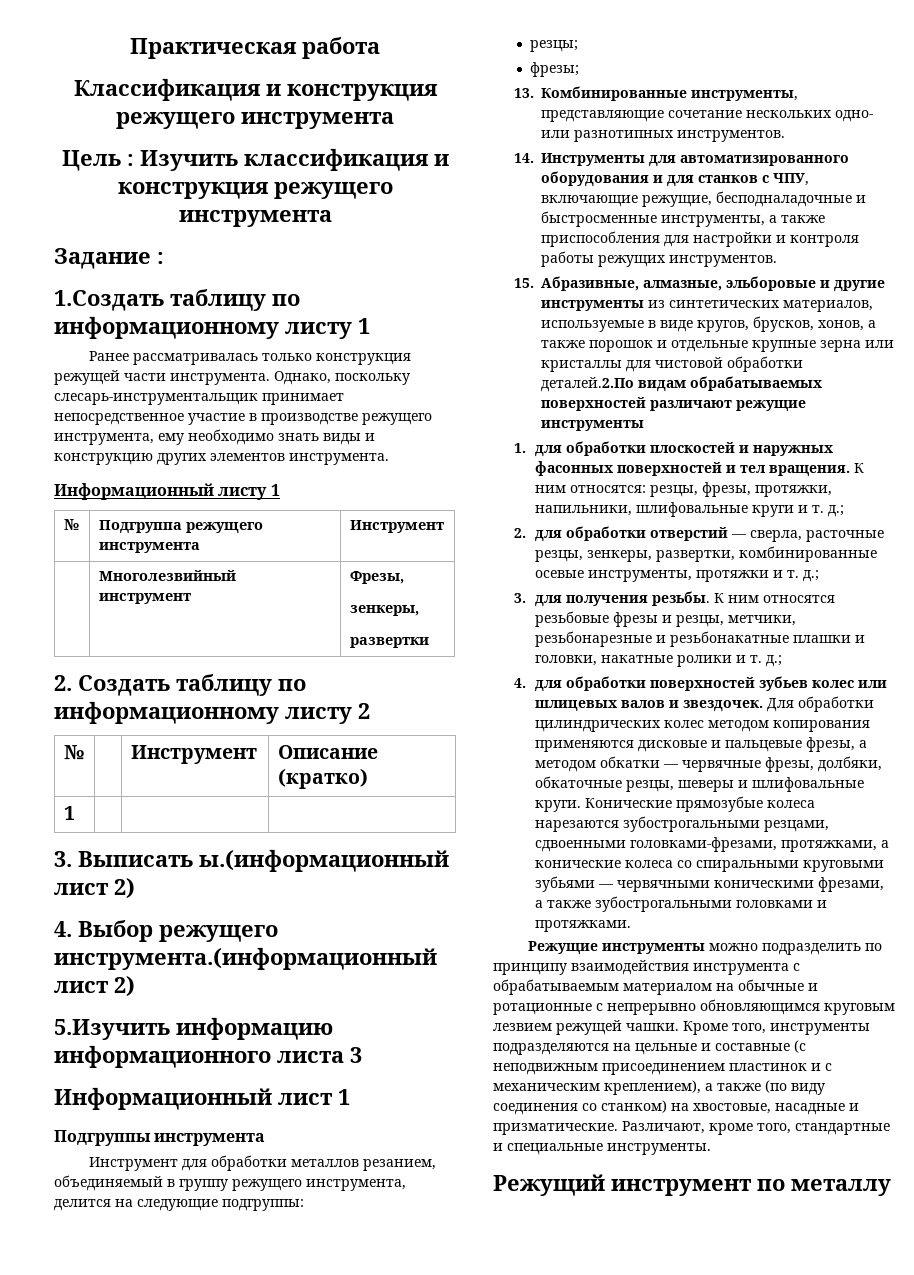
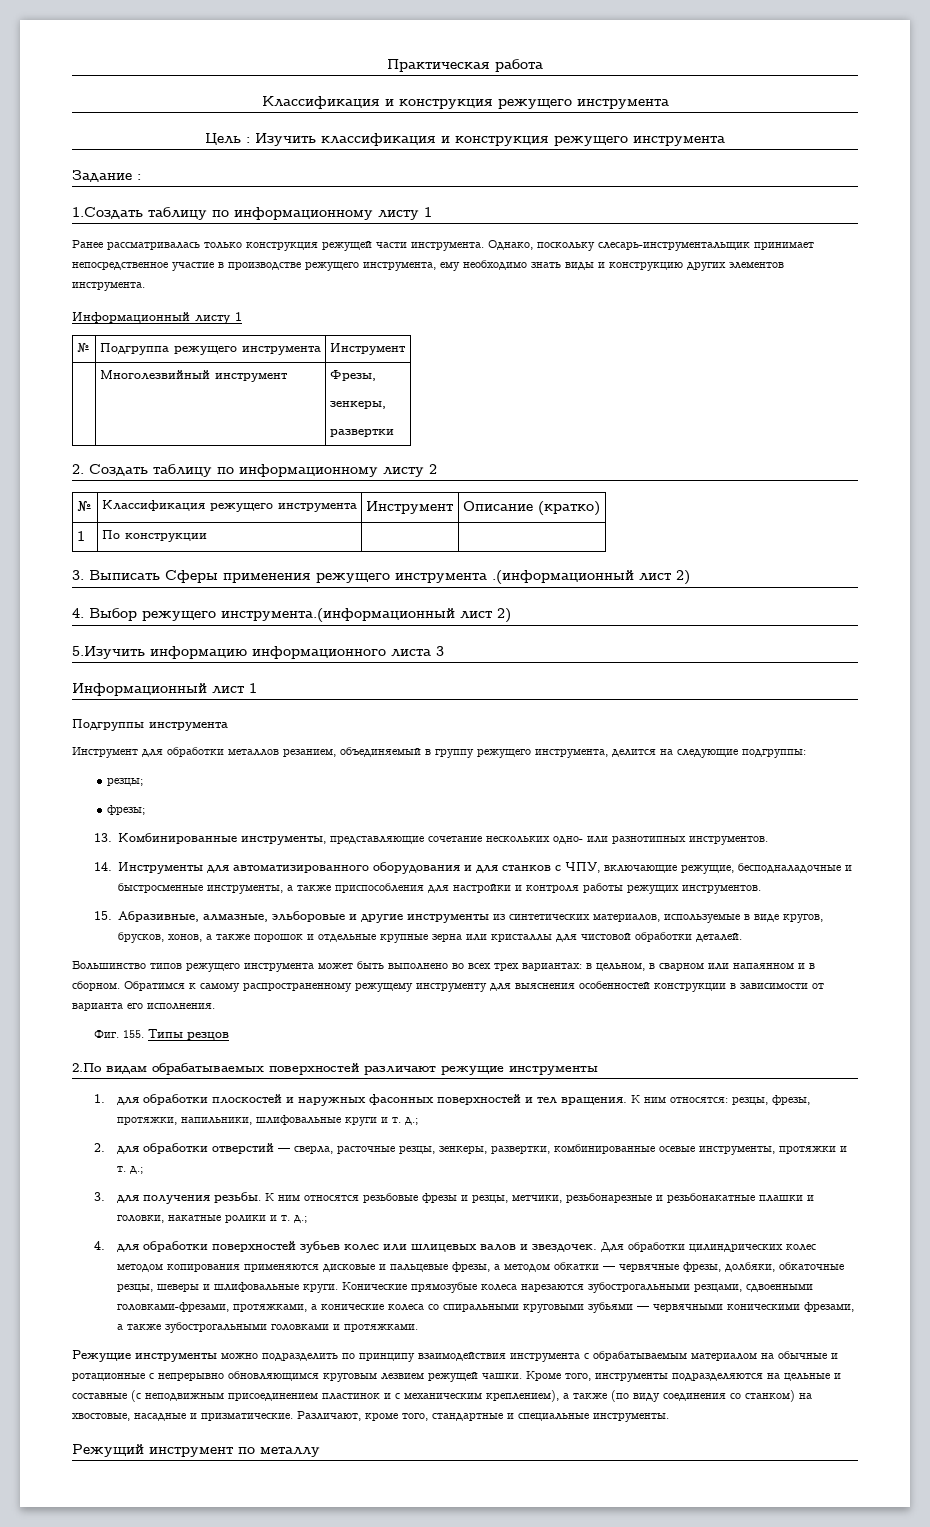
(84, 752) none -> [101,500,357,512] Классификация режущего инструмента
(75, 813) none -> [101,530,207,542] По конструкции
[199,849,449,872] ы.(информационный -> [165,570,634,584] Сферы применения режущего инструмента .(информационный
[541,377,635,392] деталей.2.По -> [696,933,743,942] [72,961,815,972] [72,981,824,992] [72,1003,215,1011] [94,1029,230,1040] [72,1063,102,1072] деталей. // Большинство типов режущего инструмента может быть выполнено во всех трех вариантах: в цельном, в сварном или напаянном и в сборном. Обратимся к самому распространенному режущему инструменту для выяснения особенностей конструкции в зависимости от варианта его исполнения. // Фиг. 155. Типы резцов // 2.По

